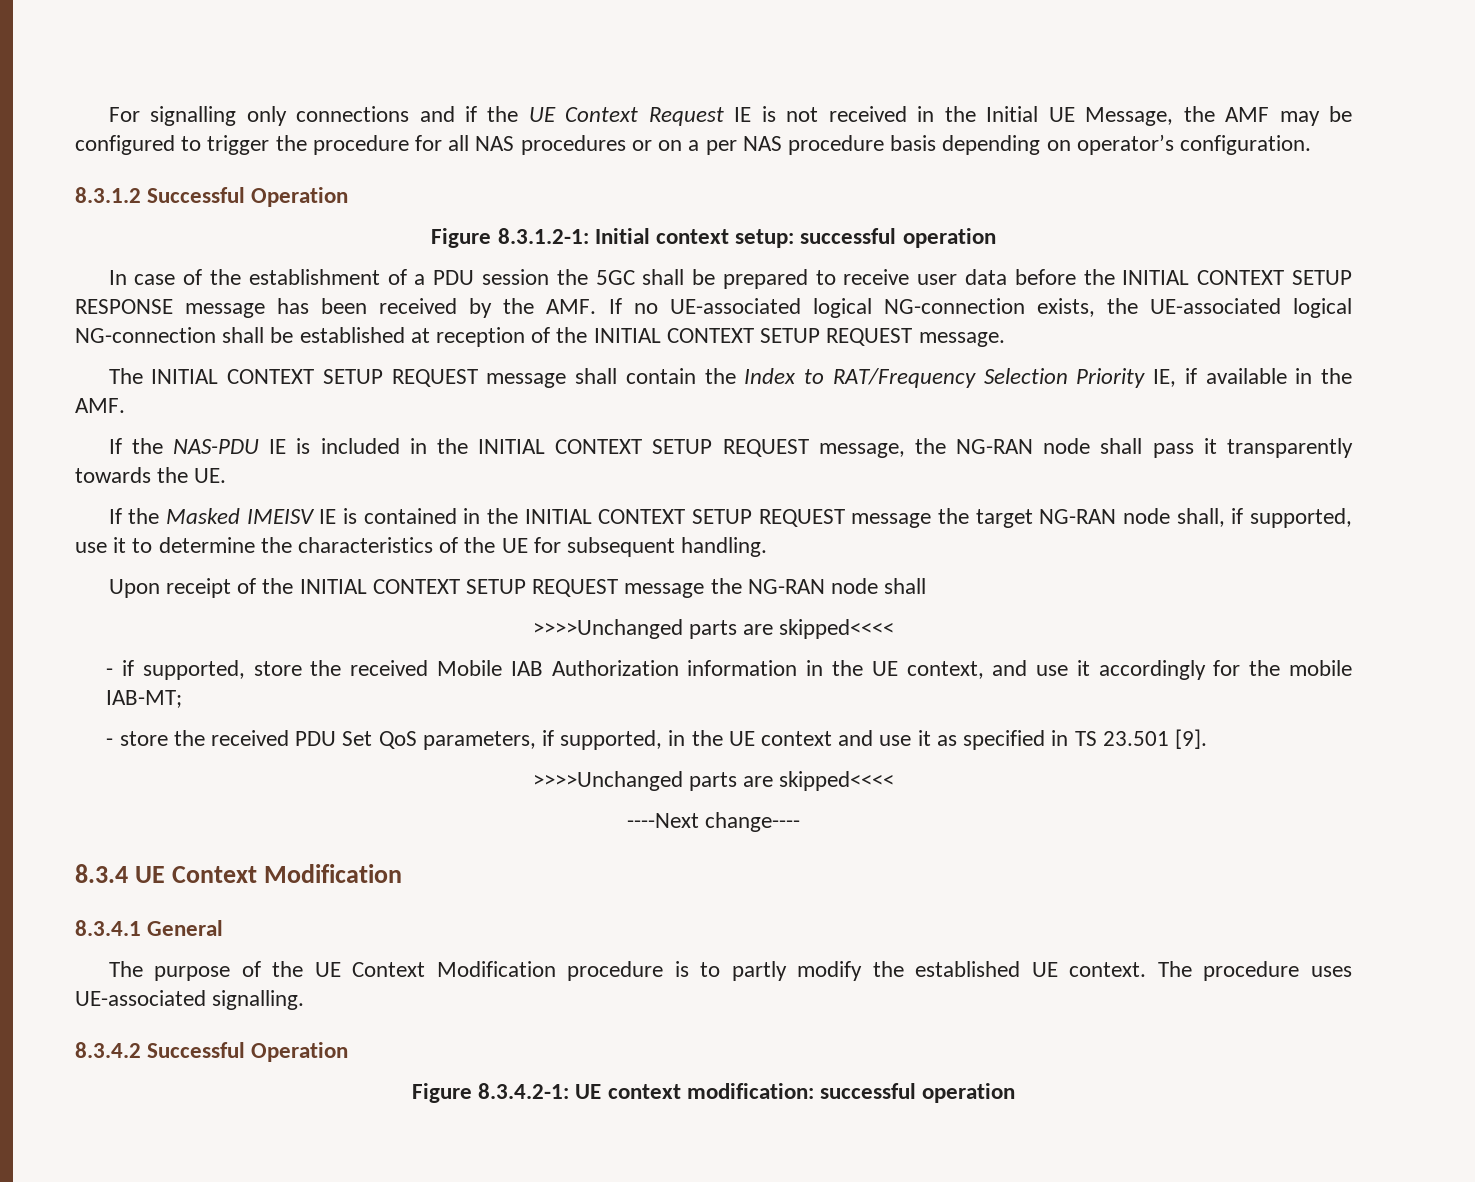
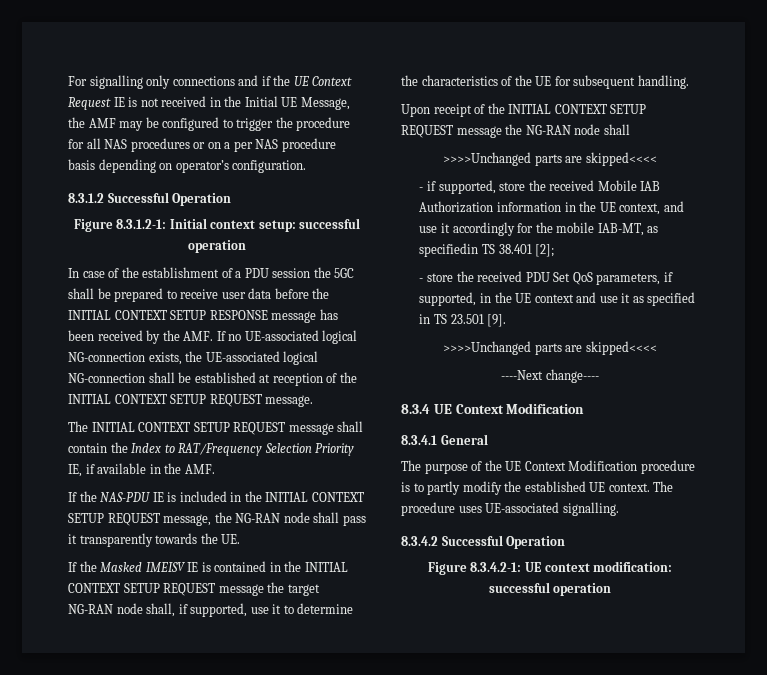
[106,690,183,708] IAB-MT; -> [597,223,659,236] [419,243,555,257] IAB-MT, as specifiedin TS 38.401 [2];

